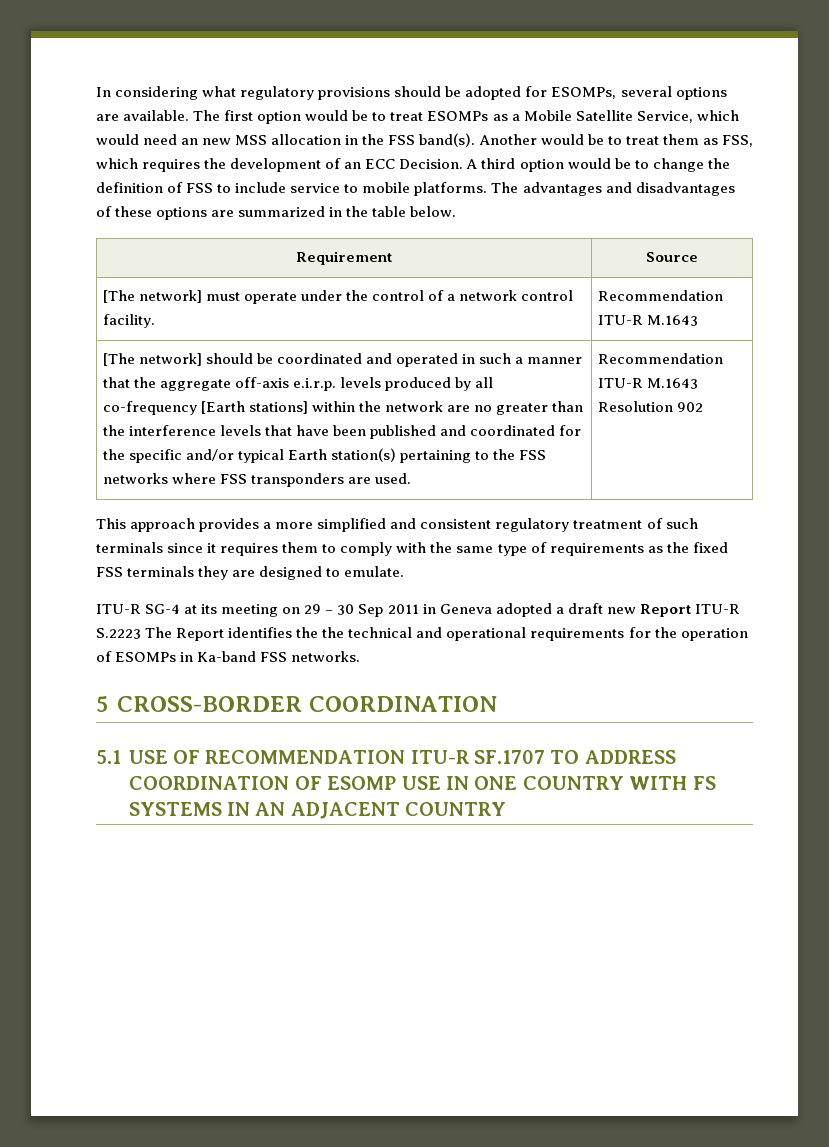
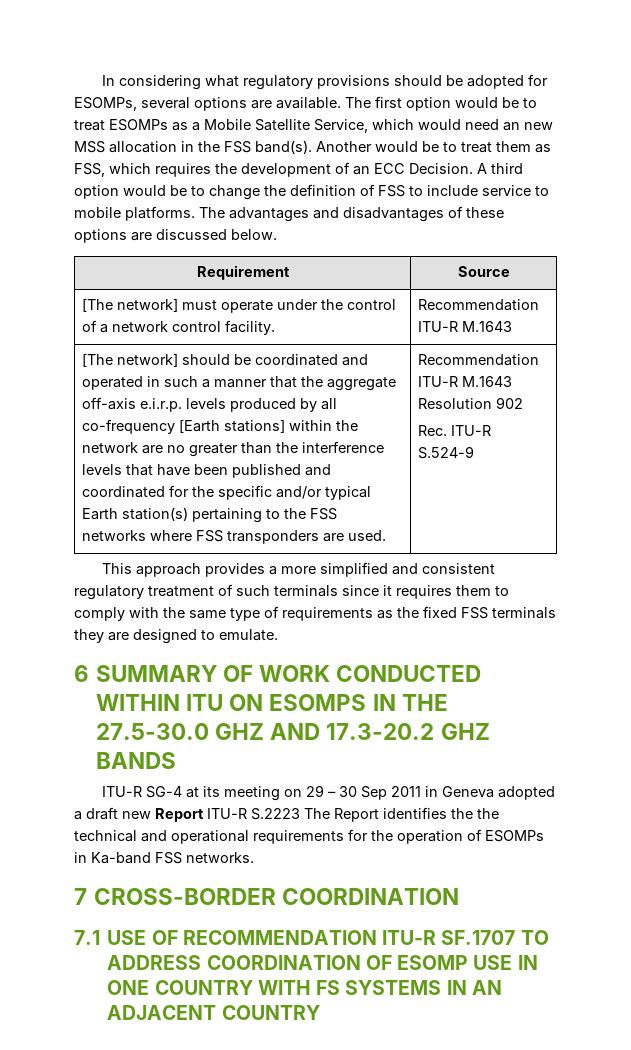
[238,206,407,217] summarized in the table -> [156,229,227,240] discussed
(703, 407) none -> [418,425,492,436] [418,446,475,459] // Rec. ITU-R S.524-9
(405, 571) none -> [74,665,482,682] [96,694,448,711] [96,723,490,740] [96,752,177,769] // 6 SUMMARY OF WORK CONDUCTED WITHIN ITU ON ESOMPS IN THE 27.5-30.0 GHZ AND 17.3-20.2 GHZ BANDS
[96,696,108,712] 5 -> [74,888,87,905] 7
[96,750,121,764] 5.1 -> [74,930,100,945] 7.1

